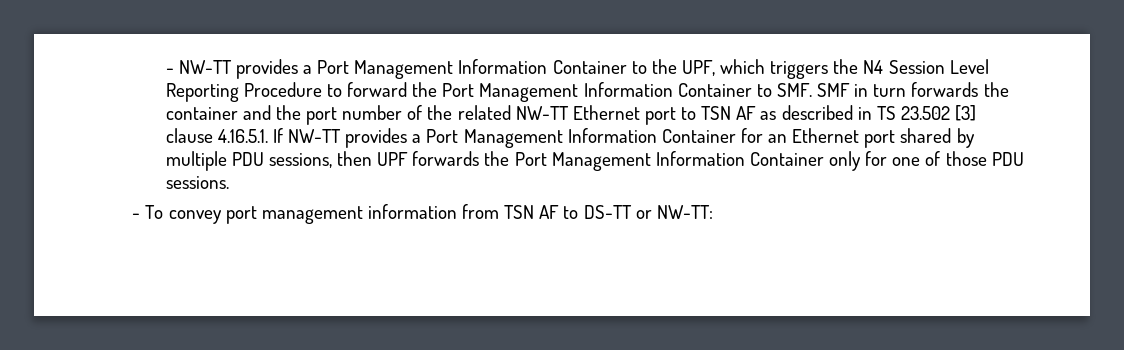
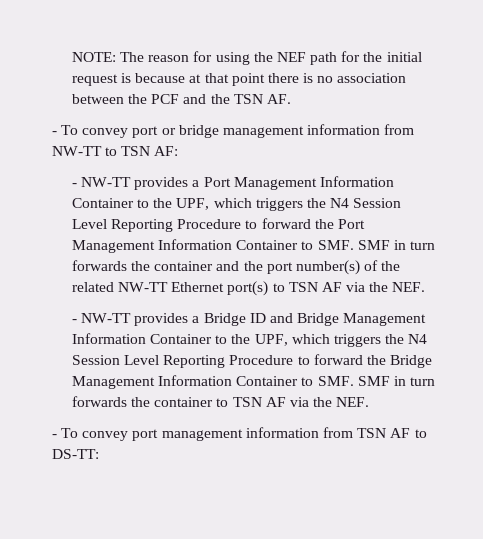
(165, 71) none -> [71,51,422,65] [71,73,407,86] [71,94,291,104] [51,124,415,138] [51,146,179,156] NOTE: The reason for using the NEF path for the initial request is because at that point there is no association between the PCF and the TSN AF. // - To convey port or bridge management information from NW-TT to TSN AF: //
[342,105,403,120] number -> [295,260,360,275] number(s)
[644,105,977,125] [165,128,975,148] [165,151,1024,171] [165,176,229,189] port to TSN AF as described in TS 23.502 [3] clause 4.16.5.1. If NW-TT provides a Port Management Information Container for an Ethernet port shared by multiple PDU sessions, then UPF forwards the Port Management Information Container only for one of those PDU sessions. -> [227,281,426,296] [71,313,427,326] [71,333,428,347] [71,354,433,368] [71,375,436,389] [71,396,370,407] port(s) to TSN AF via the NEF. // - NW-TT provides a Bridge ID and Bridge Management Information Container to the UPF, which triggers the N4 Session Level Reporting Procedure to forward the Bridge Management Information Container to SMF. SMF in turn forwards the container to TSN AF via the NEF.
[583,205,713,219] DS-TT or NW-TT: -> [51,449,99,459] DS-TT:

